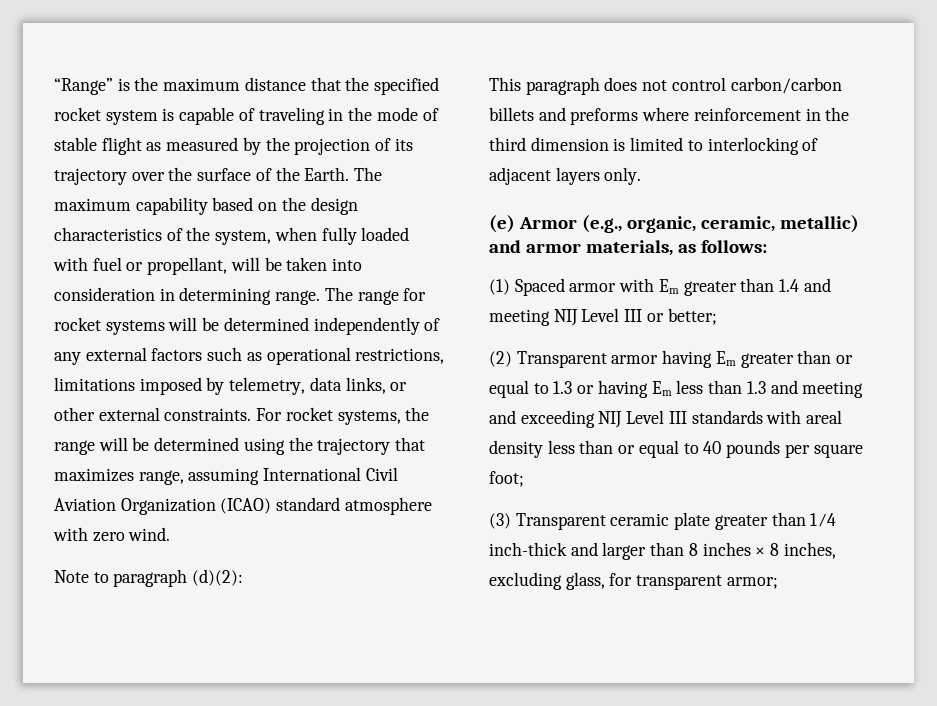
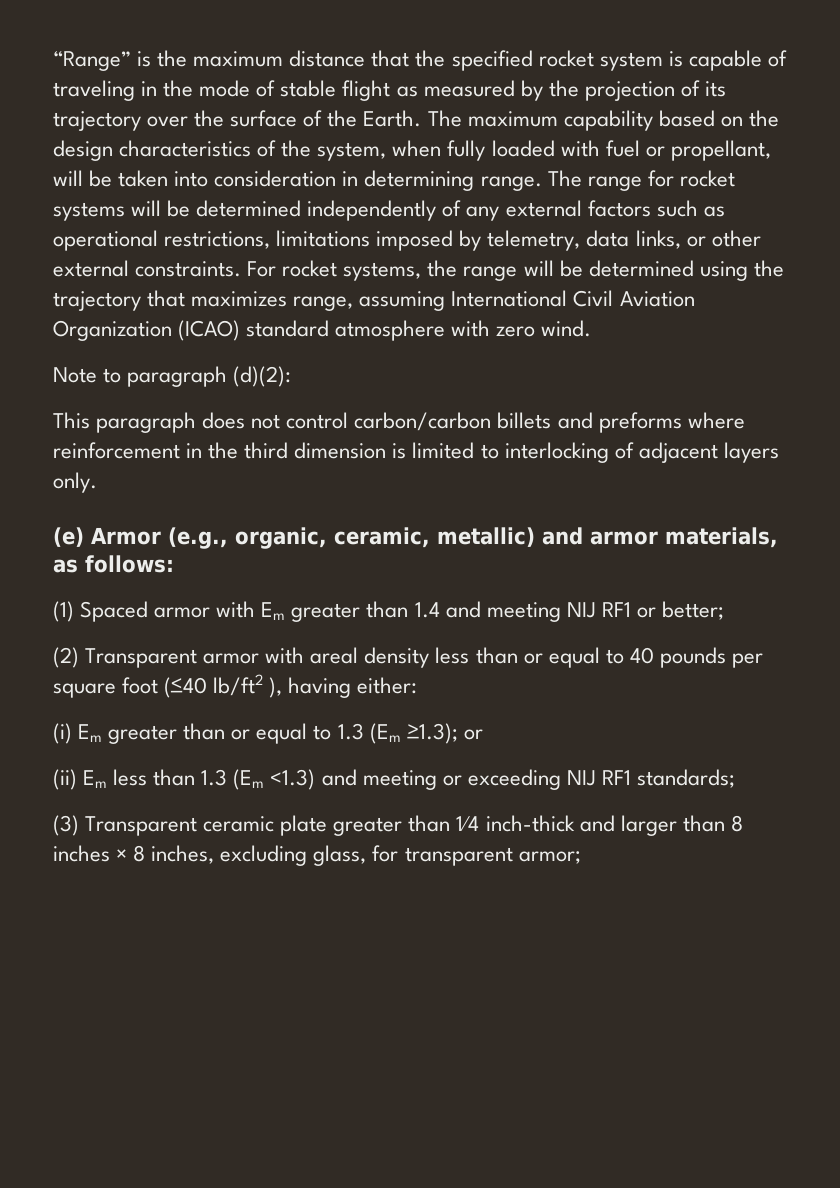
[581,308,643,322] Level III -> [601,602,631,617] RF1
[662,350,854,368] [489,380,864,398] [489,410,763,428] having Em greater than or equal to 1.3 or having Em less than 1.3 and meeting and exceeding NIJ Level III standards -> (260, 658) none
[489,471,524,487] foot; -> [122,674,418,698] [53,723,483,744] [53,769,735,790] foot (≤40 lb/ft2 ), having either: // (i) Em greater than or equal to 1.3 (Em ≥1.3); or // (ii) Em less than 1.3 (Em <1.3) and meeting or exceeding NIJ RF1 standards;

